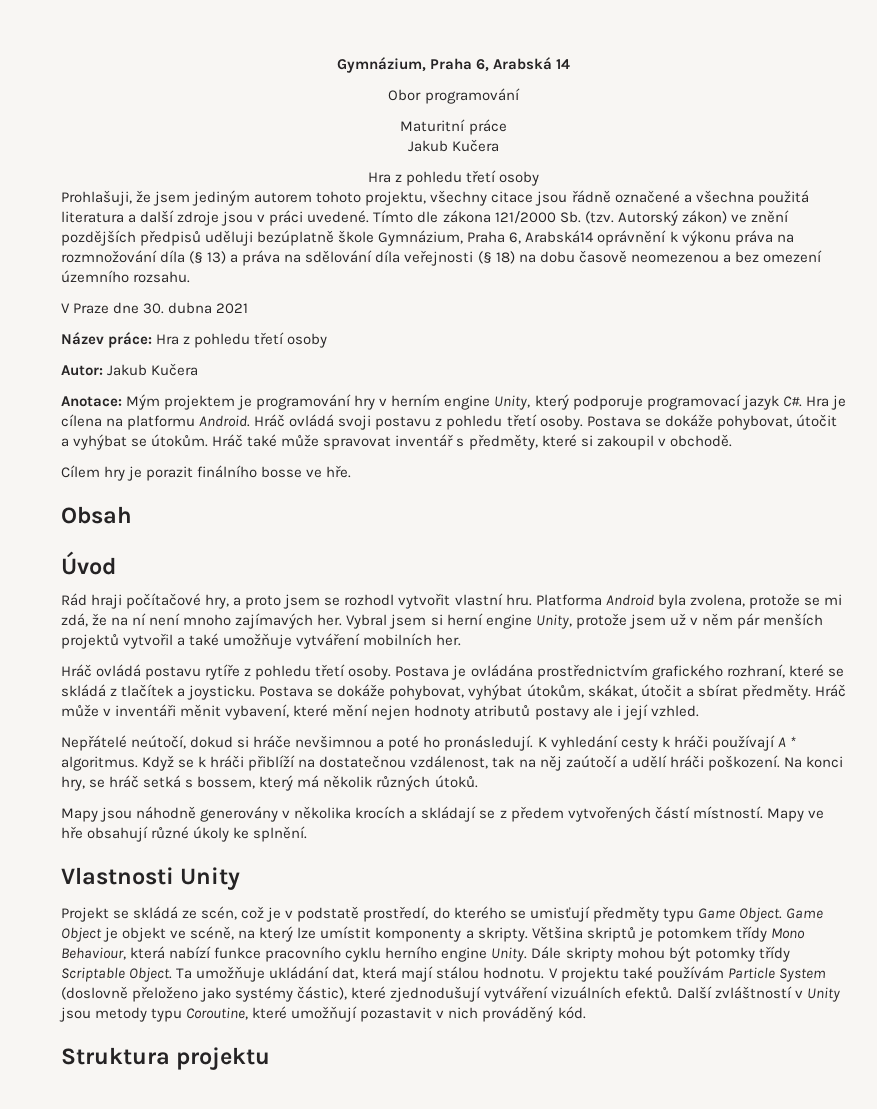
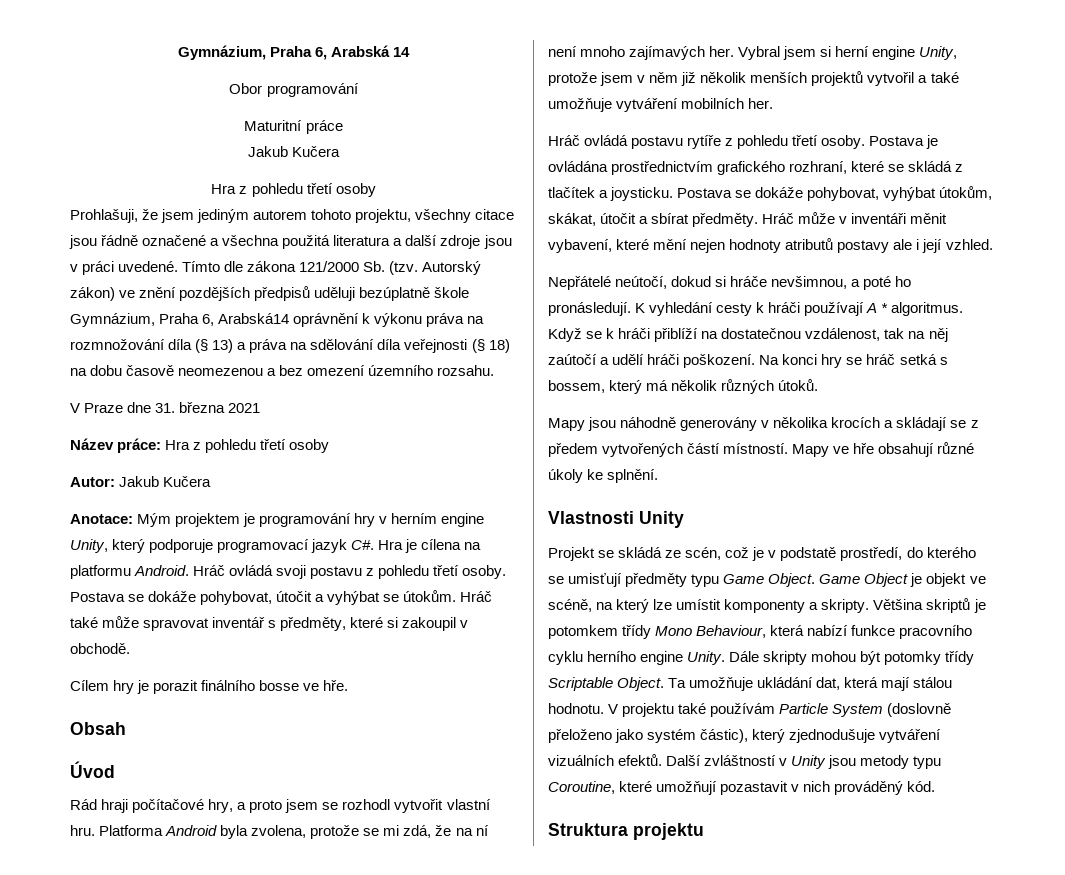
[143,302,213,314] 30. dubna -> [155,402,226,413] 31. března
[669,613,686,626] už -> (634, 79) none
[736,613,760,629] pár -> [681,72,747,86] již několik
[295,735,373,748] nevšimnou -> [771,276,848,289] nevšimnou,
[61,776,85,791] hry, -> [821,354,843,368] hry
[235,986,482,1002] systémy částic), které zjednodušují -> [647,729,876,743] systém částic), který zjednodušuje

